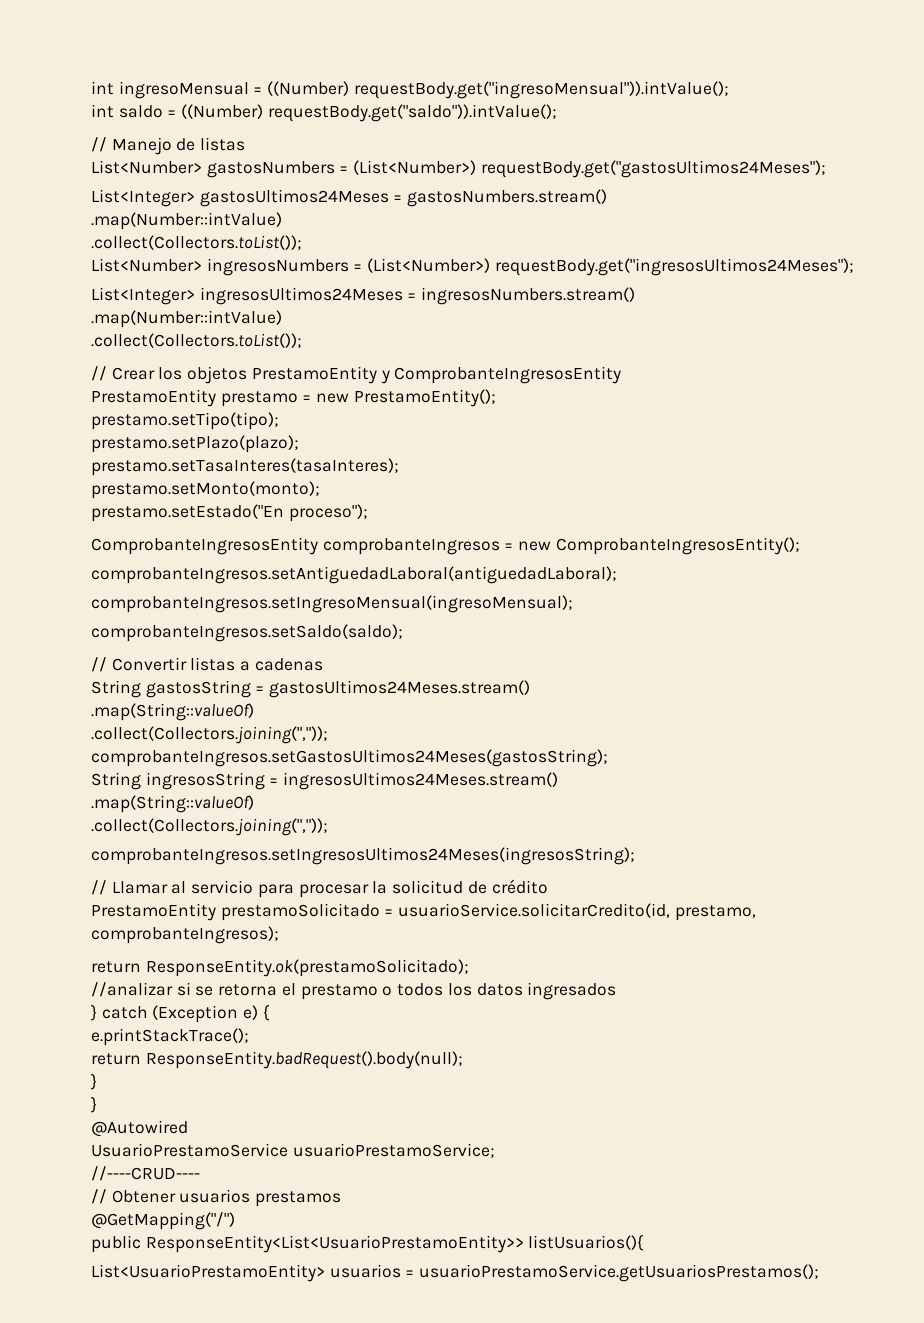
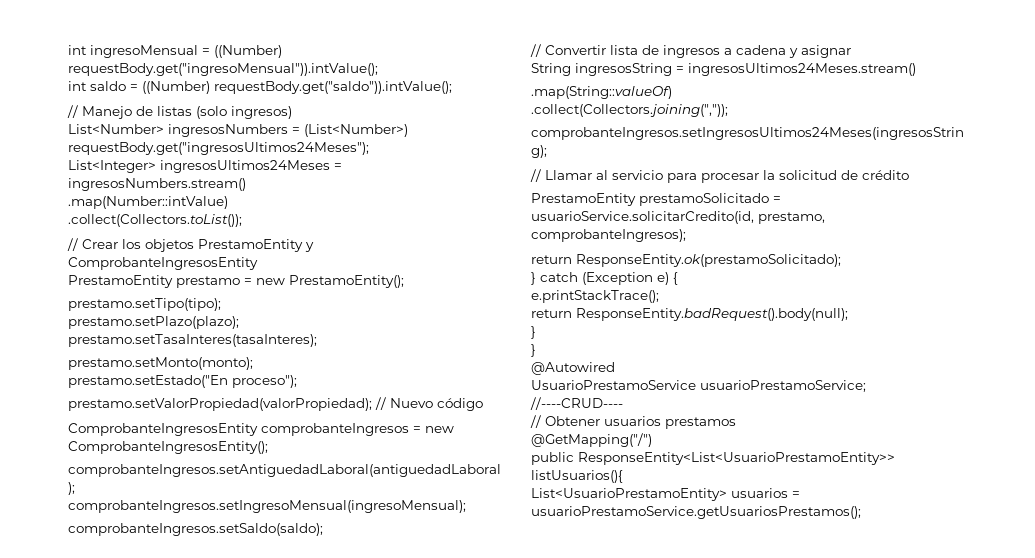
[91,160,826,178] [91,189,608,207] [91,212,282,230] [91,235,302,250] // List<Number> gastosNumbers = (List<Number>) requestBody.get("gastosUltimos24Meses"); // List<Integer> gastosUltimos24Meses = gastosNumbers.stream() // .map(Number::intValue) // .collect(Collectors.toList()); -> [196,106,292,119] (solo ingresos)
(368, 513) none -> [68,397,483,411] // prestamo.setValorPropiedad(valorPropiedad); // Nuevo código
[190,657,323,671] [91,680,531,698] [91,703,254,721] [91,726,328,744] [91,749,608,767] listas a cadenas // String gastosString = gastosUltimos24Meses.stream() // .map(String::valueOf) // .collect(Collectors.joining(",")); // comprobanteIngresos.setGastosUltimos24Meses(gastosString); -> [610,45,851,58] lista de ingresos a cadena y asignar
[91,982,617,1000] // //analizar si se retorna el prestamo o todos los datos ingresados -> (841, 260) none

